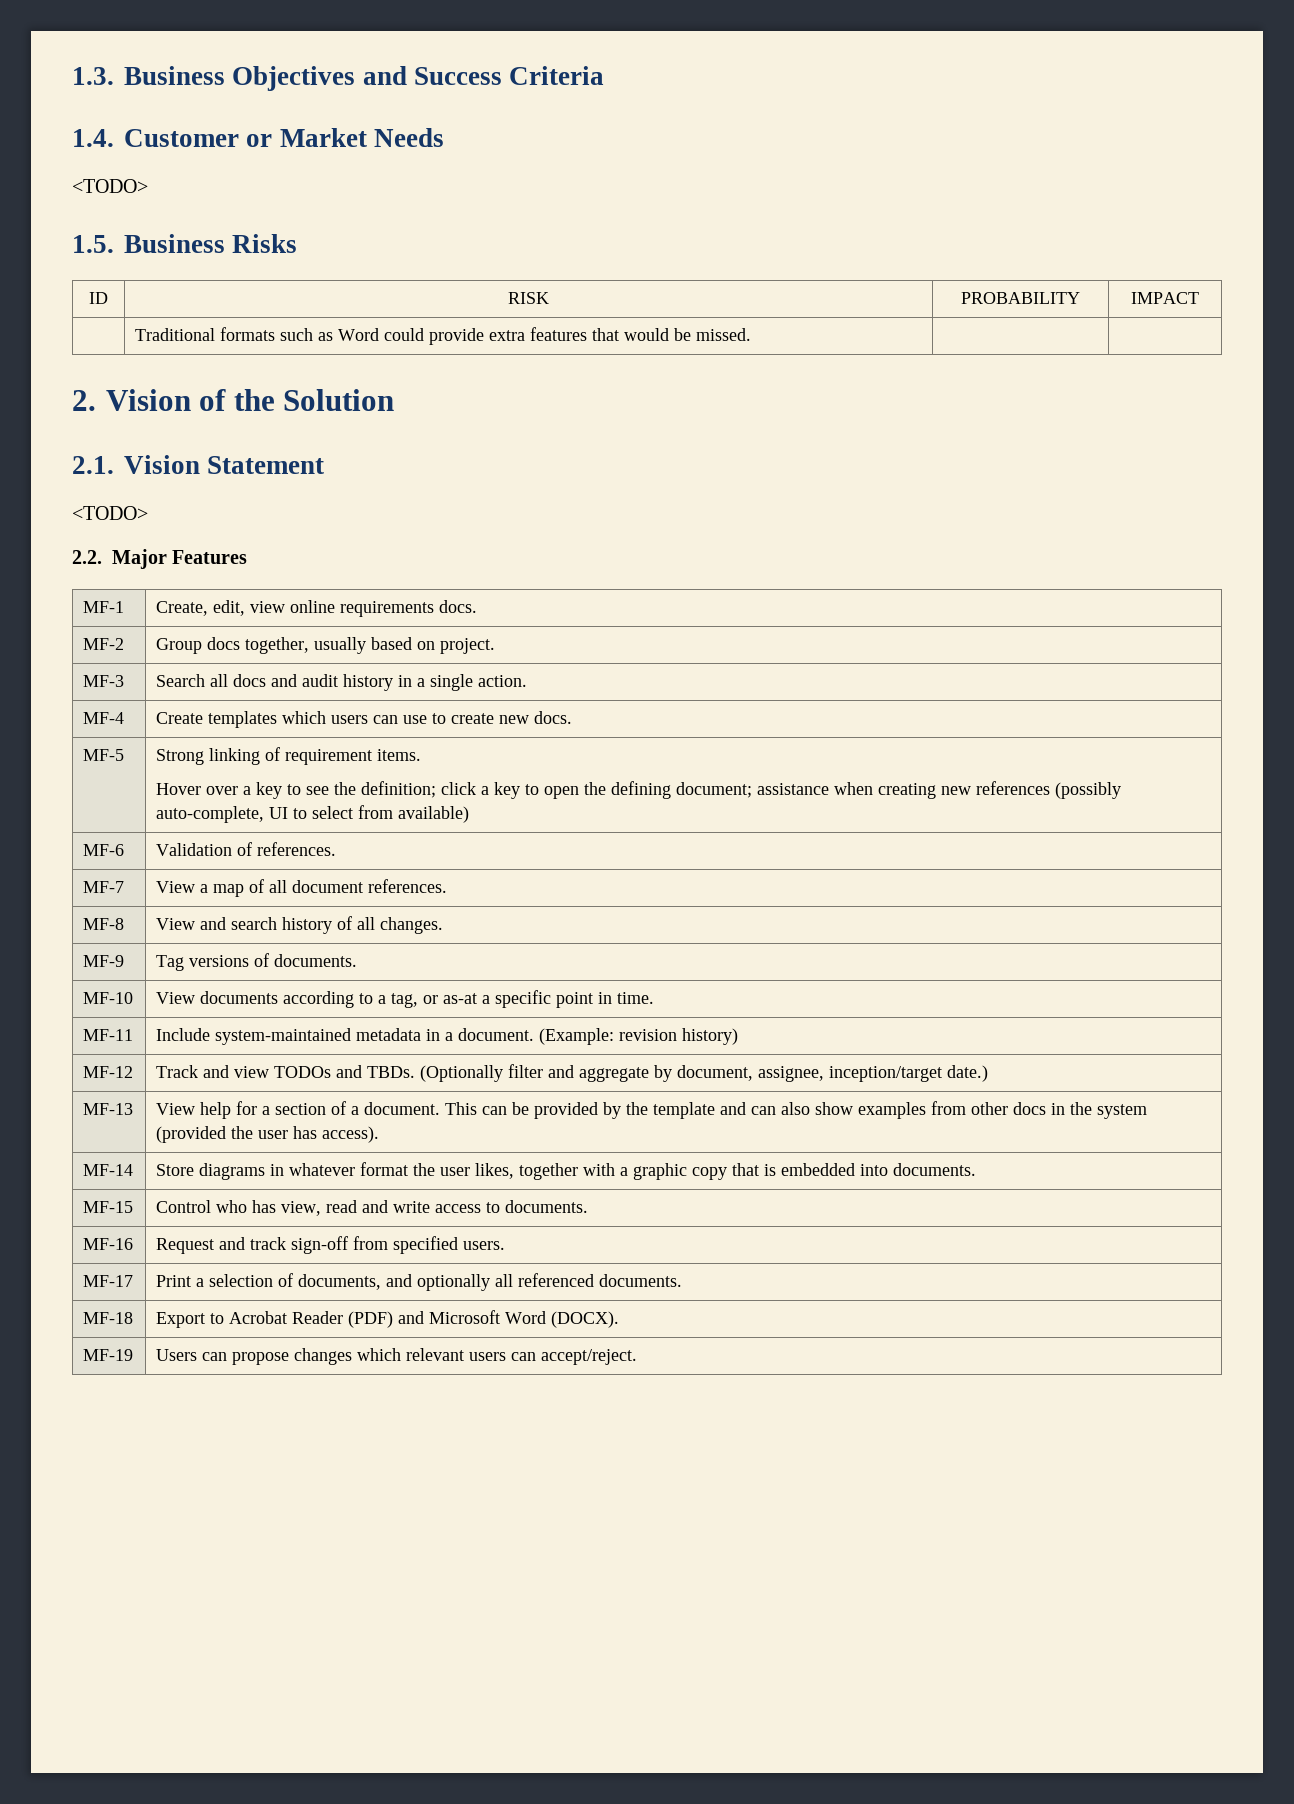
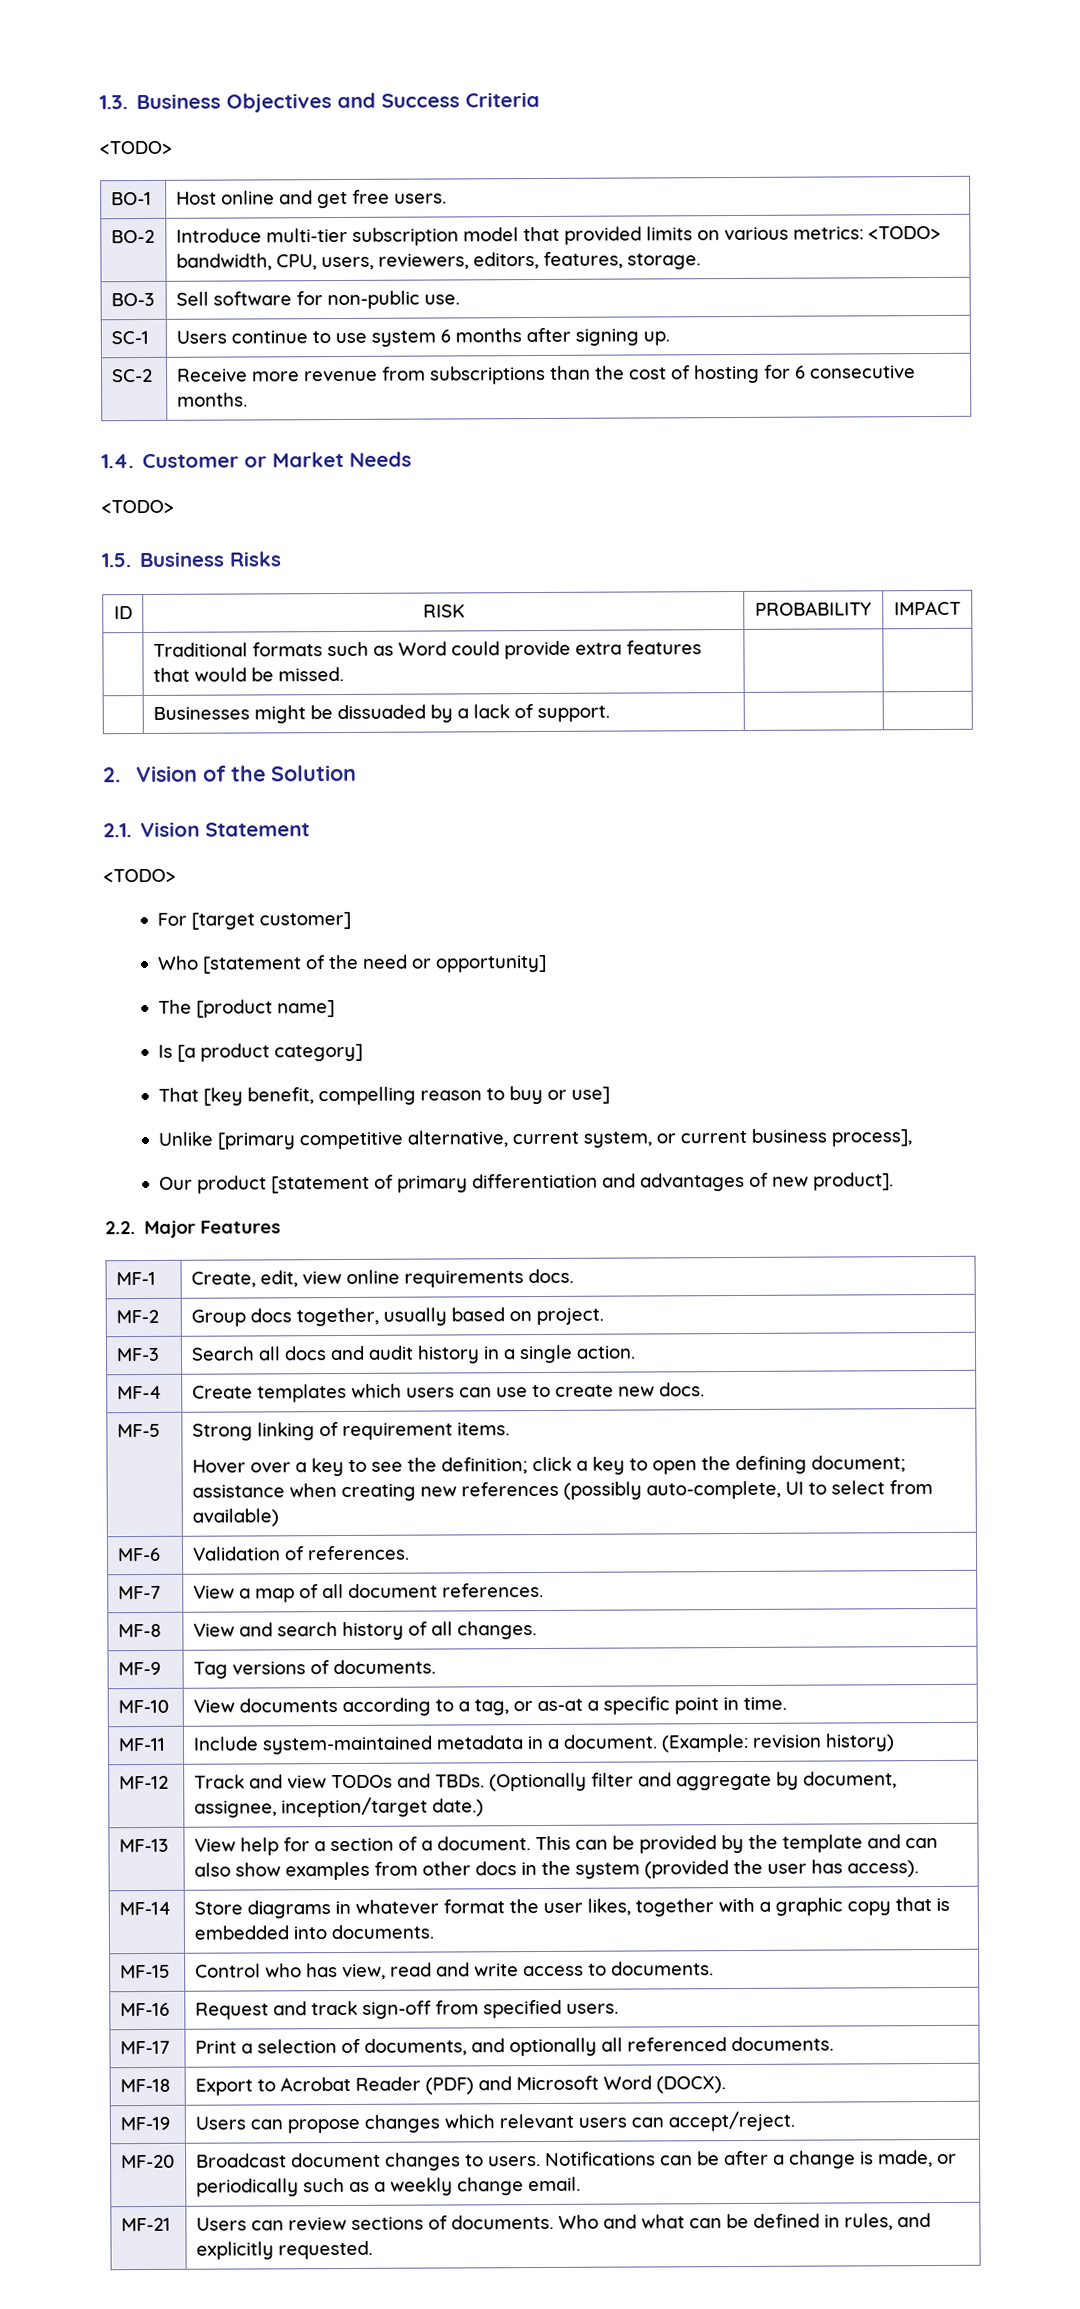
(605, 75) none -> [99,140,172,155] [110,191,152,206] [175,189,447,209] [110,229,155,244] [175,225,941,246] [175,251,701,271] [110,292,155,307] [175,290,460,310] [110,330,149,345] [175,327,670,347] [111,368,153,383] [176,364,916,385] [176,392,248,407] // <TODO> // BO-1 | Host online and get free users. // BO-2 | Introduce multi-tier subscription model that provided limits on various metrics: <TODO> bandwidth, CPU, users, reviewers, editors, features, storage. // BO-3 | Sell software for non-public use. // SC-1 | Users continue to use system 6 months after signing up. // SC-2 | Receive more revenue from subscriptions than the cost of hosting for 6 consecutive months.
(752, 334) none -> [152,704,610,724] // | Businesses might be dissuaded by a lack of support. | |
(148, 513) none -> [156,911,351,930] [156,954,547,974] [157,999,335,1018] [157,1043,363,1062] [157,1085,610,1106] [157,1128,912,1150] [158,1172,894,1194] // For [target customer] // Who [statement of the need or opportunity] // The [product name] // Is [a product category] // That [key benefit, compelling reason to buy or use] // Unlike [primary competitive alternative, current system, or current business process], // Our product [statement of primary differentiation and advantages of new product].
(638, 1357) none -> [120,2154,175,2169] [195,2150,957,2171] [195,2176,581,2197] [120,2217,171,2232] [195,2213,931,2231] [195,2240,373,2260] // MF-20 | Broadcast document changes to users. Notifications can be after a change is made, or periodically such as a weekly change email. // MF-21 | Users can review sections of documents. Who and what can be defined in rules, and explicitly requested.

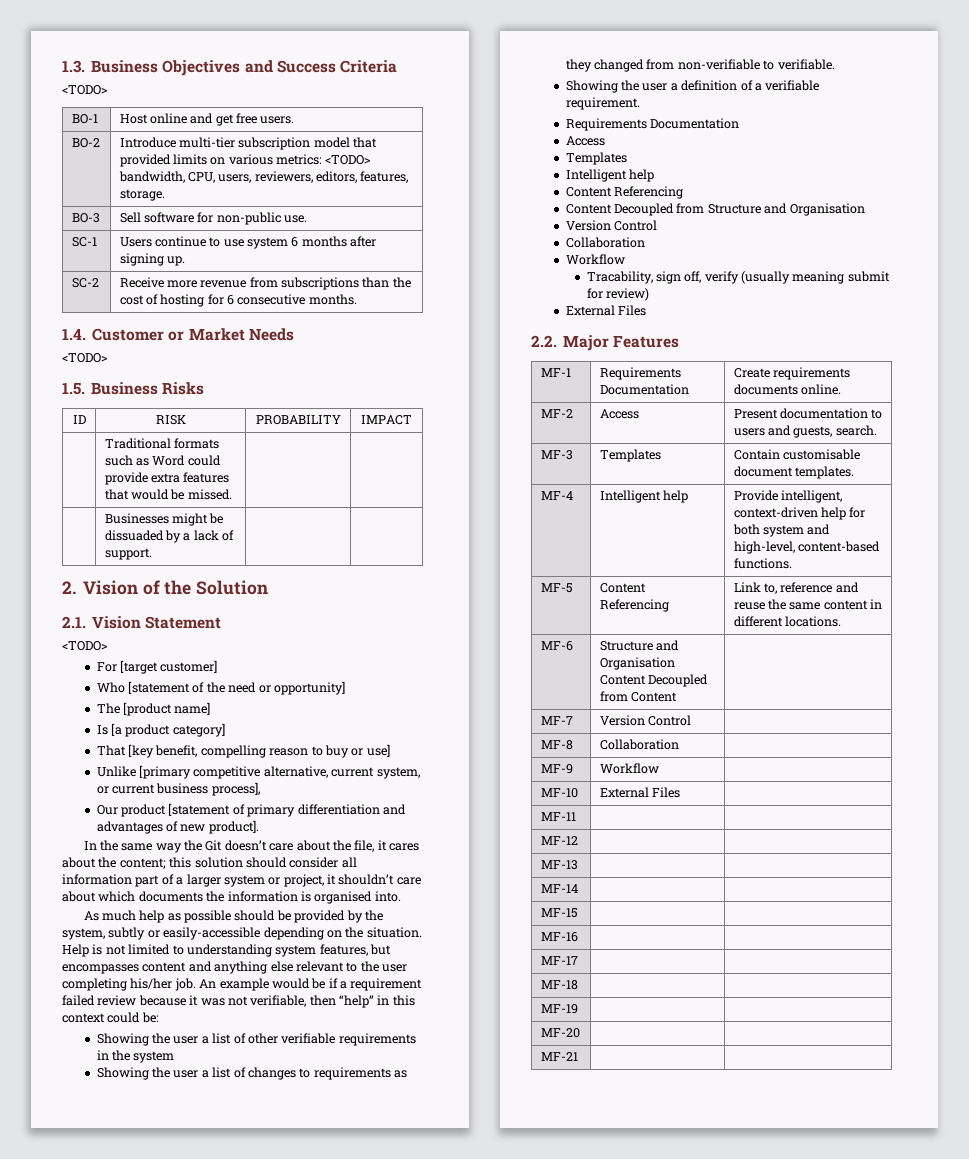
[105,1219,282,1239] [115,1271,156,1286] [190,1268,574,1288] [115,1309,159,1324] [190,1307,604,1327] [115,1347,160,1362] [190,1344,636,1364] [116,1385,162,1400] [191,1382,705,1403] [116,1423,160,1438] [191,1422,510,1441] [191,1455,906,1477] [191,1480,933,1502] [191,1508,279,1527] [116,1547,161,1562] [191,1545,410,1561] [117,1585,161,1600] [192,1582,544,1603] [117,1623,162,1638] [192,1621,537,1641] [117,1661,161,1676] [192,1659,436,1679] [117,1699,169,1714] [192,1696,787,1717] [117,1737,166,1752] [192,1733,895,1755] [118,1775,169,1790] [193,1771,897,1792] [193,1796,484,1818] [118,1838,169,1853] [193,1834,938,1856] [193,1859,919,1881] [118,1901,171,1916] [193,1897,950,1919] [193,1924,434,1940] [119,1964,170,1979] [194,1961,714,1981] [119,2002,170,2017] [194,1999,619,2020] [119,2040,170,2055] [194,2036,834,2057] [119,2078,171,2093] [194,2075,726,2096] [119,2116,170,2131] [194,2110,795,2134] [120,2154,175,2169] [195,2150,957,2171] [195,2176,581,2197] [120,2217,171,2232] [195,2213,931,2231] [195,2240,373,2260] 2.2. Major Features // MF-1 | Create, edit, view online requirements docs. // MF-2 | Group docs together, usually based on project. // MF-3 | Search all docs and audit history in a single action. // MF-4 | Create templates which users can use to create new docs. // MF-5 | Strong linking of requirement items. // Hover over a key to see the definition; click a key to open the defining document; assistance when creating new references (possibly auto-complete, UI to select from available) // MF-6 | Validation of references. // MF-7 | View a map of all document references. // MF-8 | View and search history of all changes. // MF-9 | Tag versions of documents. // MF-10 | View documents according to a tag, or as-at a specific point in time. // MF-11 | Include system-maintained metadata in a document. (Example: revision history) // MF-12 | Track and view TODOs and TBDs. (Optionally filter and aggregate by document, assignee, inception/target date.) // MF-13 | View help for a section of a document. This can be provided by the template and can also show examples from other docs in the system (provided the user has access). // MF-14 | Store diagrams in whatever format the user likes, together with a graphic copy that is embedded into documents. // MF-15 | Control who has view, read and write access to documents. // MF-16 | Request and track sign-off from specified users. // MF-17 | Print a selection of documents, and optionally all referenced documents. // MF-18 | Export to Acrobat Reader (PDF) and Microsoft Word (DOCX). // MF-19 | Users can propose changes which relevant users can accept/reject. // MF-20 | Broadcast document changes to users. Notifications can be after a change is made, or periodically such as a weekly change email. // MF-21 | Users can review sections of documents. Who and what can be defined in rules, and explicitly requested. -> [83,840,420,853] [62,857,357,869] [62,874,421,887] [62,891,401,904] [83,910,383,923] [62,927,422,940] [62,944,391,957] [62,961,407,974] [62,978,423,991] [62,995,415,1008] [62,1012,159,1023] [96,1033,416,1046] [96,1050,175,1063] [96,1067,408,1080] [565,59,835,72] [565,80,820,93] [565,97,640,110] [565,118,740,131] [565,136,605,146] [565,152,627,165] [565,169,655,182] [565,186,684,199] [565,203,865,216] [565,220,658,231] [565,237,645,248] [565,254,625,265] [586,271,890,284] [586,288,649,301] [565,305,647,316] [531,335,680,351] [540,368,571,377] [599,367,681,380] [599,384,689,395] [733,367,850,380] [733,384,841,395] [540,409,573,418] [599,409,639,419] [733,408,883,419] [733,425,877,438] [540,450,573,460] [599,449,661,462] [733,449,860,460] [733,466,854,479] [540,491,573,500] [599,490,688,503] [733,490,842,503] [733,507,866,520] [732,524,831,537] [733,541,880,554] [733,558,792,569] [540,583,573,593] [599,583,646,593] [599,599,669,612] [733,582,859,594] [733,599,883,610] [733,616,841,627] [540,641,573,651] [599,640,679,651] [599,657,675,670] [599,674,708,687] [599,691,677,702] [540,716,573,725] [599,715,691,726] [540,740,573,750] [599,739,679,750] [540,764,573,774] [599,763,659,774] [540,788,578,798] [599,787,680,798] [540,812,576,821] [540,836,578,845] [540,860,578,870] [540,884,578,893] [540,908,578,918] [540,932,578,942] [540,956,578,965] [540,980,578,990] [540,1004,578,1014] [540,1028,580,1038] [540,1052,578,1061] In the same way the Git doesn’t care about the file, it cares about the content; this solution should consider all information part of a larger system or project, it shouldn’t care about which documents the information is organised into. // As much help as possible should be provided by the system, subtly or easily-accessible depending on the situation. Help is not limited to understanding system features, but encompasses content and anything else relevant to the user completing his/her job. An example would be if a requirement failed review because it was not verifiable, then “help” in this context could be: // Showing the user a list of other verifiable requirements in the system // Showing the user a list of changes to requirements as they changed from non-verifiable to verifiable. // Showing the user a definition of a verifiable requirement. // Requirements Documentation // Access // Templates // Intelligent help // Content Referencing // Content Decoupled from Structure and Organisation // Version Control // Collaboration // Workflow // Tracability, sign off, verify (usually meaning submit for review) // External Files // 2.2. Major Features // MF-1 | Requirements Documentation | Create requirements documents online. // MF-2 | Access | Present documentation to users and guests, search. // MF-3 | Templates | Contain customisable document templates. // MF-4 | Intelligent help | Provide intelligent, context-driven help for both system and high-level, content-based functions. // MF-5 | Content Referencing | Link to, reference and reuse the same content in different locations. // MF-6 | Structure and Organisation Content Decoupled from Content | // MF-7 | Version Control | // MF-8 | Collaboration | // MF-9 | Workflow | // MF-10 | External Files | // MF-11 | | // MF-12 | | // MF-13 | | // MF-14 | | // MF-15 | | // MF-16 | | // MF-17 | | // MF-18 | | // MF-19 | | // MF-20 | | // MF-21 | |

